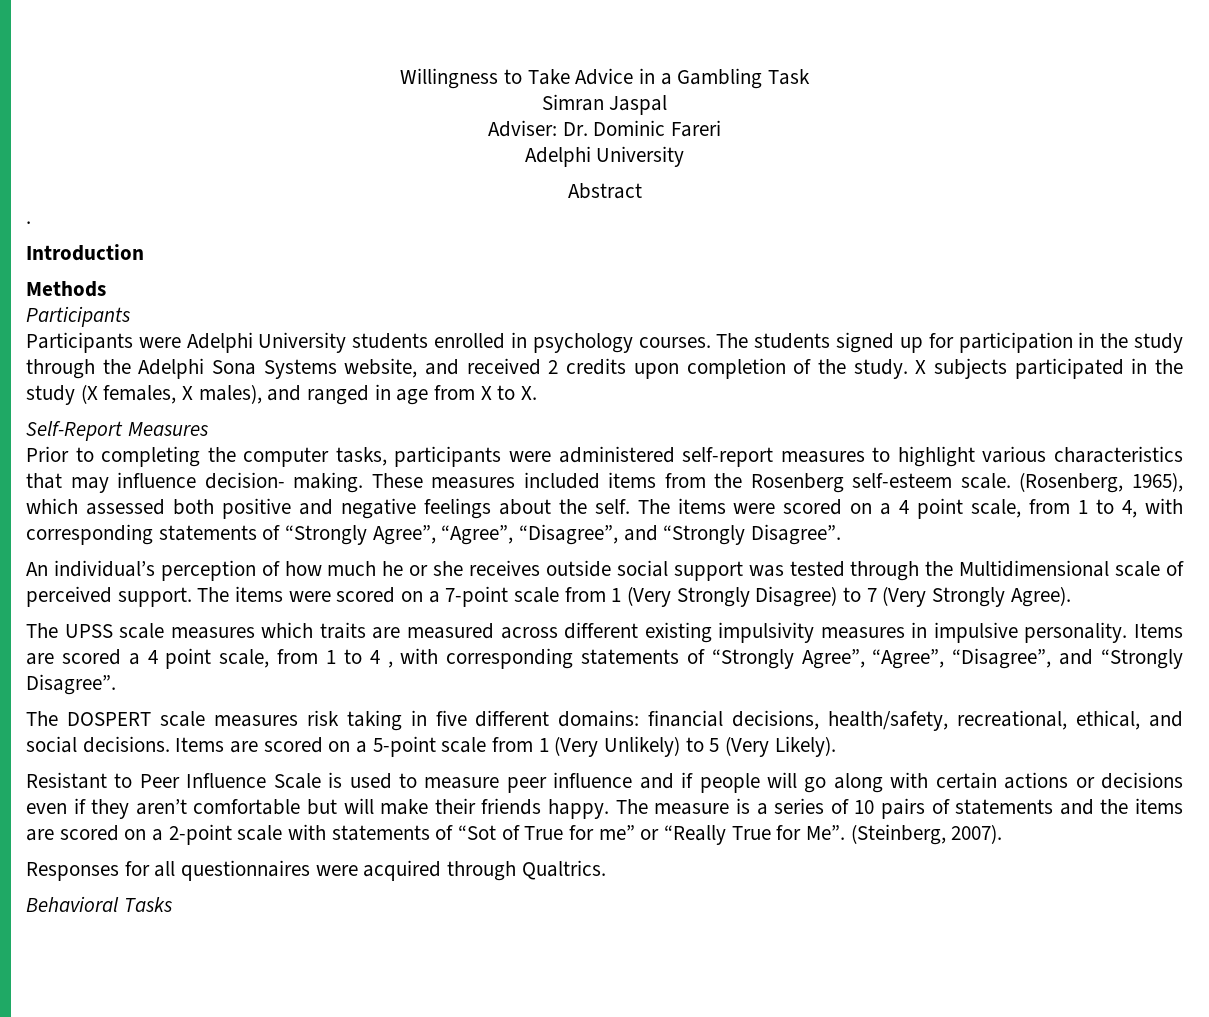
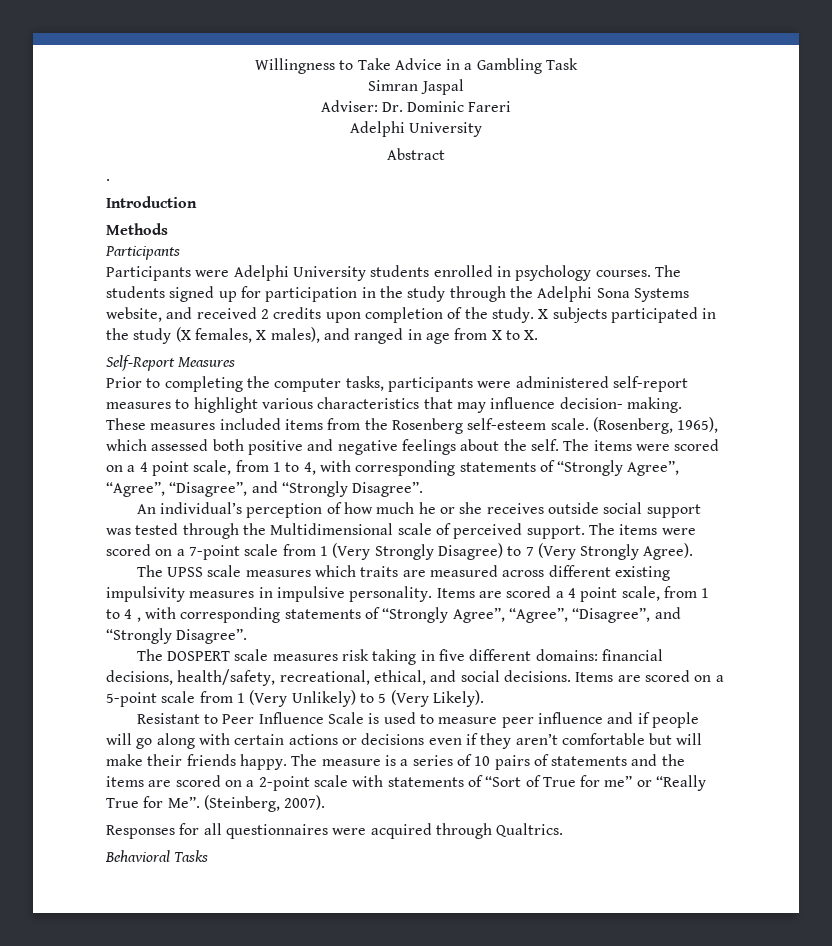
[458,825,497,840] “Sot -> [485,776,522,787] “Sort

